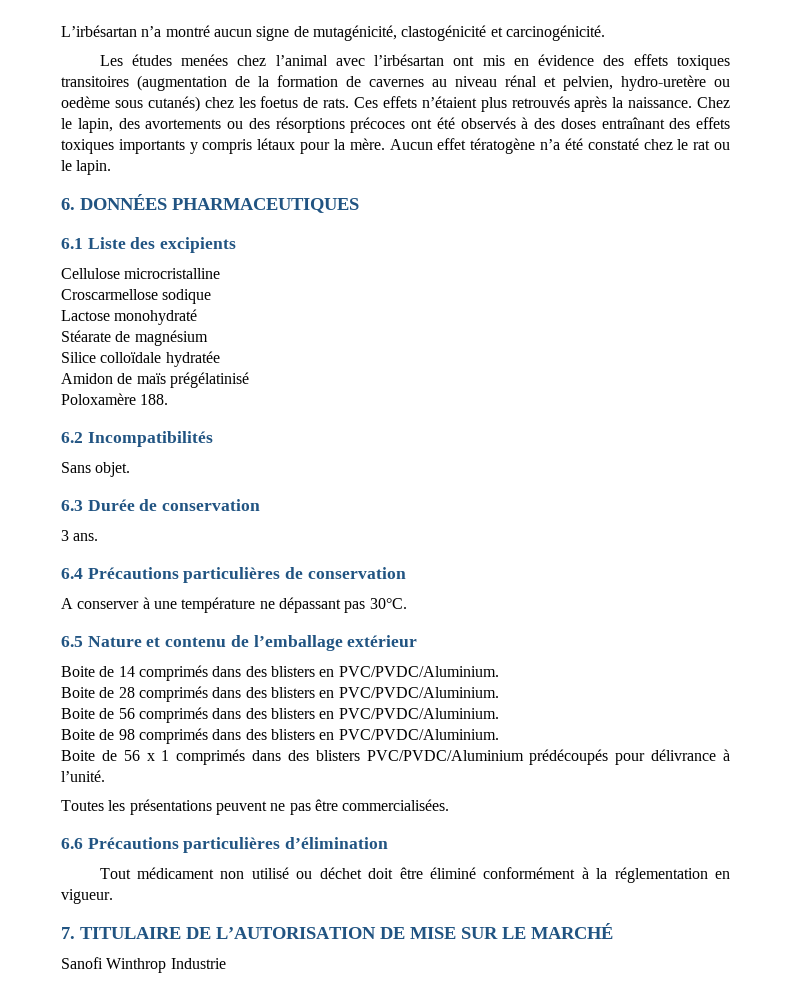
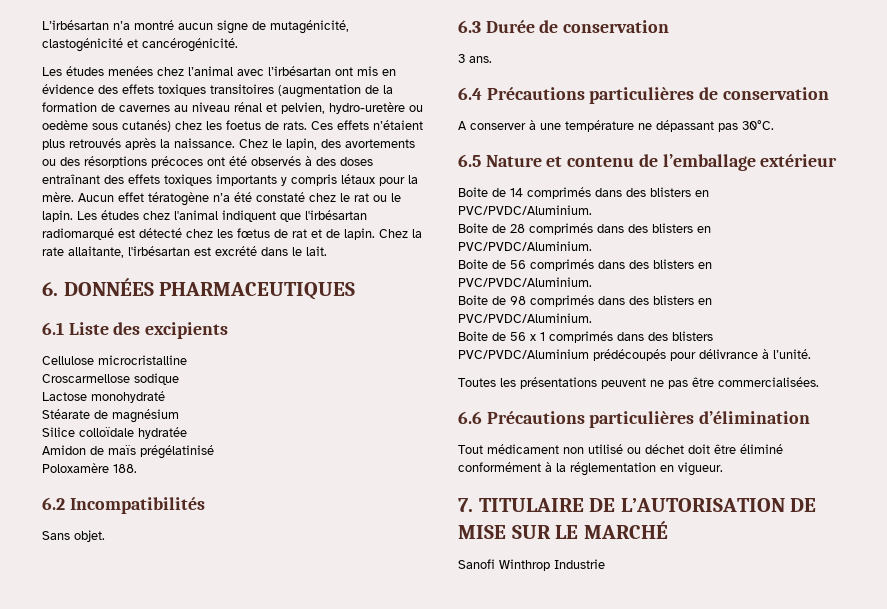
[505,25,605,41] carcinogénicité. -> [142,38,238,52] cancérogénicité.
(112, 167) none -> [77,210,367,222] [42,228,422,240] [42,246,327,258] Les études chez l'animal indiquent que l'irbésartan radiomarqué est détecté chez les fœtus de rat et de lapin. Chez la rate allaitante, l'irbésartan est excrété dans le lait.

